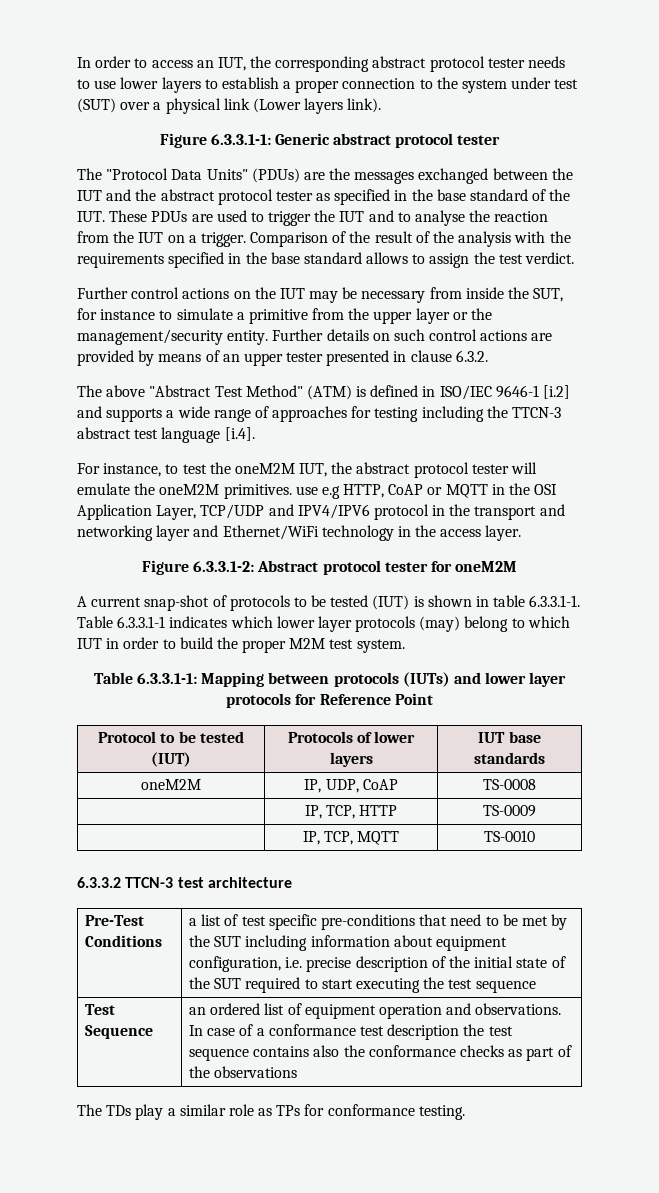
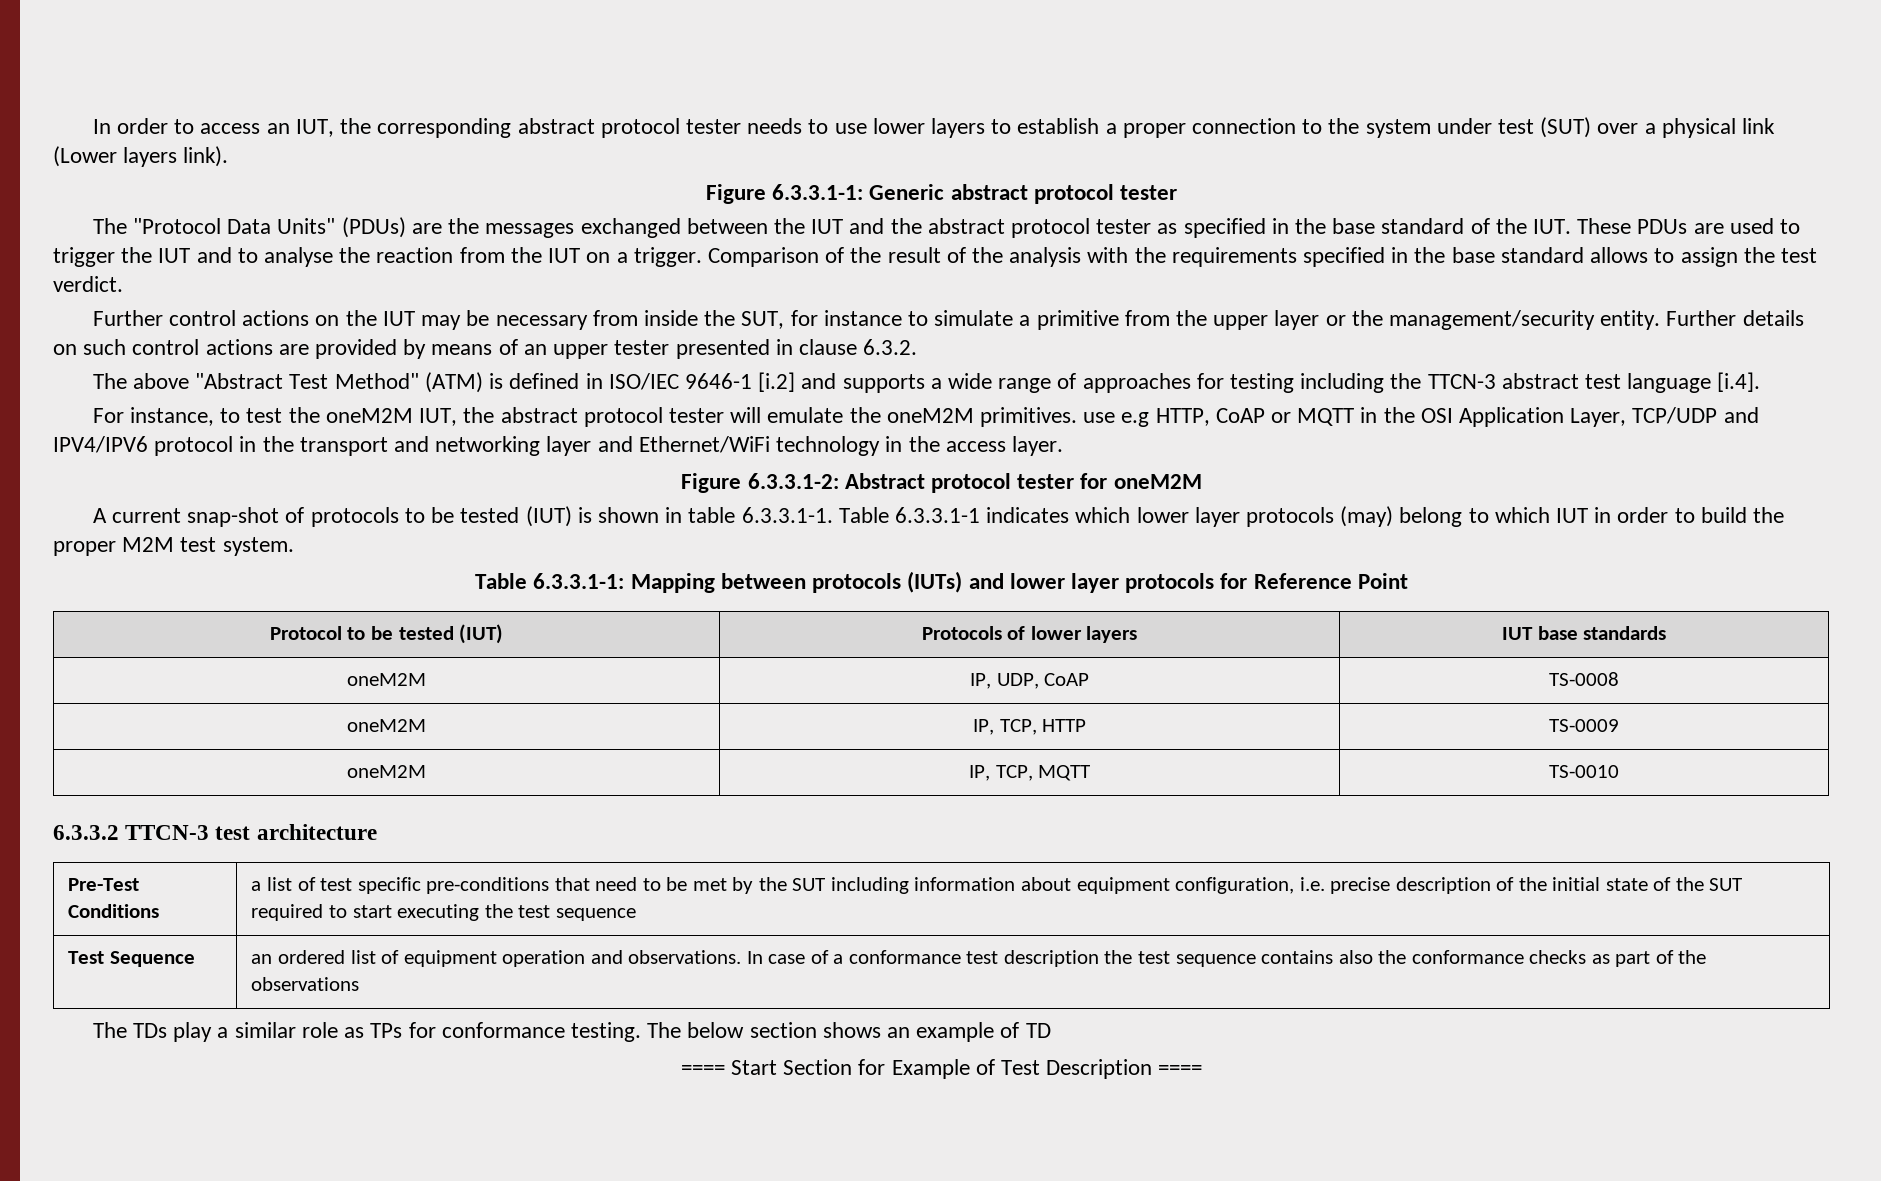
(536, 784) none -> [347,719,426,732] oneM2M
(536, 811) none -> [347,765,426,778] oneM2M
(465, 1112) none -> [647,1022,1051,1042] [680,1059,1203,1079] The below section shows an example of TD // ==== Start Section for Example of Test Description ====

